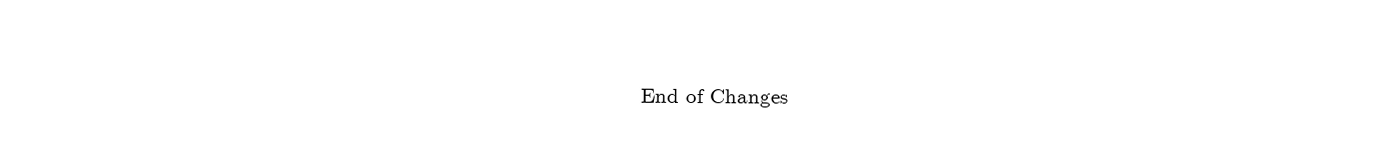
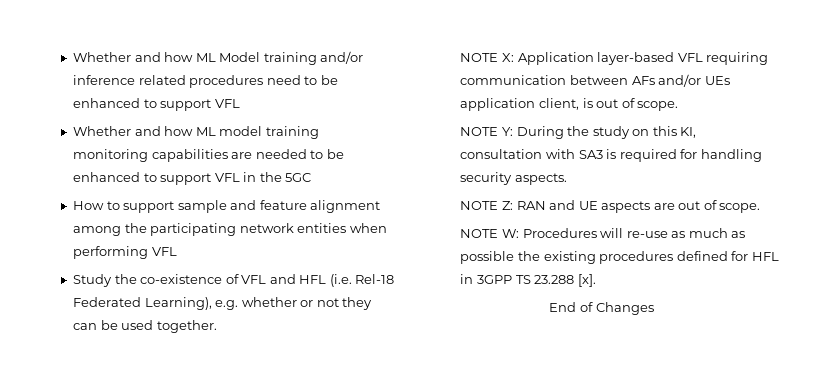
(640, 95) none -> [73,51,364,65] [73,75,338,88] [73,98,240,111] [73,126,319,139] [73,149,344,162] [73,172,312,185] [73,200,381,213] [73,223,387,236] [73,246,177,259] [73,274,395,287] [73,297,373,310] [73,320,217,333] [460,52,769,65] [460,74,730,87] [460,98,679,111] [460,126,697,139] [460,149,762,162] [460,172,567,185] [460,200,761,213] [460,228,746,238] [460,251,779,264] [460,274,596,287] Whether and how ML Model training and/or inference related procedures need to be enhanced to support VFL // Whether and how ML model training monitoring capabilities are needed to be enhanced to support VFL in the 5GC // How to support sample and feature alignment among the participating network entities when performing VFL // Study the co-existence of VFL and HFL (i.e. Rel-18 Federated Learning), e.g. whether or not they can be used together. // NOTE X: Application layer-based VFL requiring communication between AFs and/or UEs application client, is out of scope. // NOTE Y: During the study on this KI, consultation with SA3 is required for handling security aspects. // NOTE Z: RAN and UE aspects are out of scope. // NOTE W: Procedures will re-use as much as possible the existing procedures defined for HFL in 3GPP TS 23.288 [x]. //

